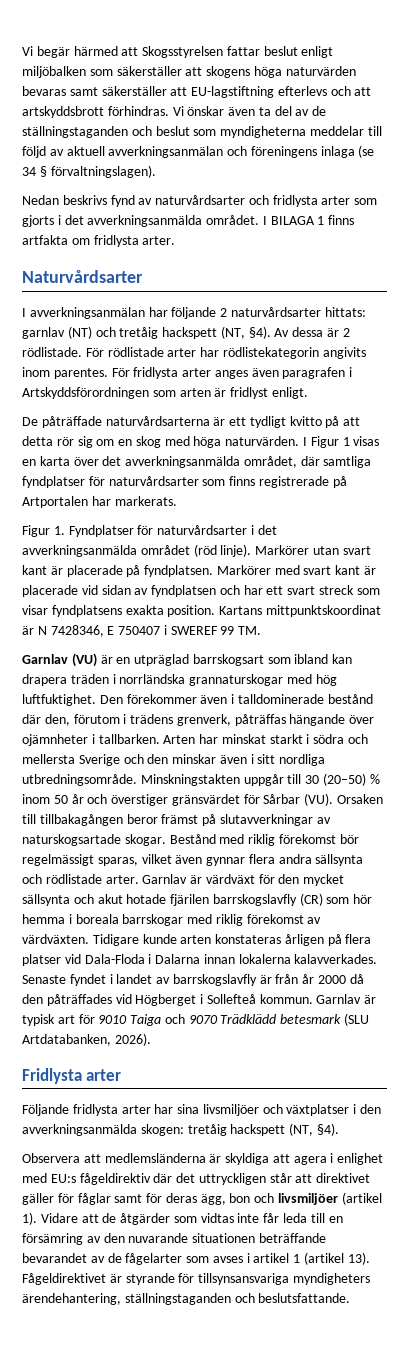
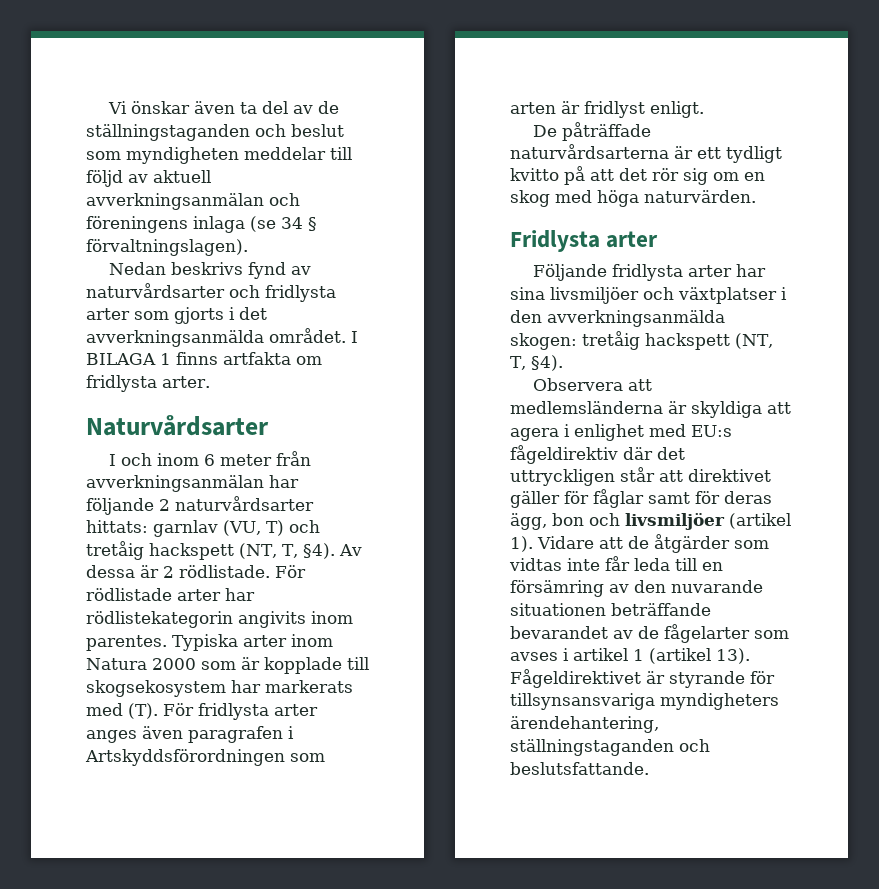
[22,46,334,58] [22,66,356,78] [22,86,372,98] [22,106,184,118] Vi begär härmed att Skogsstyrelsen fattar beslut enligt miljöbalken som säkerställer att skogens höga naturvärden bevaras samt säkerställer att EU-lagstiftning efterlevs och att artskyddsbrott förhindras. Vi -> [107,101,127,114] Vi
[220,126,307,138] myndigheterna -> [126,147,239,164] myndigheten
(26, 312) none -> [120,451,311,466] och inom 6 meter från
[67,326,92,339] (NT) -> [223,520,284,536] (VU, T)
(245, 332) none -> [281,544,298,558] T,
(108, 373) none -> [172,634,333,651] [86,657,369,674] [86,680,353,697] [86,703,158,719] Typiska arter inom Natura 2000 som är kopplade till skogsekosystem har markerats med (T).
[22,436,53,446] detta -> [619,168,647,181] det
[303,436,380,448] [22,456,372,468] [22,476,347,488] [22,496,177,508] [22,525,277,537] [22,544,371,557] [22,565,377,577] [22,585,380,597] [22,605,381,617] [22,625,262,637] [22,653,353,667] [22,674,337,686] [22,694,373,706] [22,714,375,726] [22,734,369,746] [22,754,326,766] [22,773,380,786] [22,793,384,806] [22,814,331,826] [22,834,359,846] [22,854,364,866] [22,874,345,886] [22,893,373,906] [22,914,322,926] [22,934,372,946] [22,954,378,966] [22,974,364,986] [22,994,377,1006] [22,1013,370,1026] [22,1033,151,1046] I Figur 1 visas en karta över det avverkningsanmälda området, där samtliga fyndplatser för naturvårdsarter som finns registrerade på Artportalen har markerats. // Figur 1. Fyndplatser för naturvårdsarter i det avverkningsanmälda området (röd linje). Markörer utan svart kant är placerade på fyndplatsen. Markörer med svart kant är placerade vid sidan av fyndplatsen och har ett svart streck som visar fyndplatsens exakta position. Kartans mittpunktskoordinat är N 7428346, E 750407 i SWEREF 99 TM. // Garnlav (VU) är en utpräglad barrskogsart som ibland kan drapera träden i norrländska grannaturskogar med hög luftfuktighet. Den förekommer även i talldominerade bestånd där den, förutom i trädens grenverk, påträffas hängande över ojämnheter i tallbarken. Arten har minskat starkt i södra och mellersta Sverige och den minskar även i sitt nordliga utbredningsområde. Minskningstakten uppgår till 30 (20–50) % inom 50 år och överstiger gränsvärdet för Sårbar (VU). Orsaken till tillbakagången beror främst på slutavverkningar av naturskogsartade skogar. Bestånd med riklig förekomst bör regelmässigt sparas, vilket även gynnar flera andra sällsynta och rödlistade arter. Garnlav är värdväxt för den mycket sällsynta och akut hotade fjärilen barrskogslavfly (CR) som hör hemma i boreala barrskogar med riklig förekomst av värdväxten. Tidigare kunde arten konstateras årligen på flera platser vid Dala-Floda i Dalarna innan lokalerna kalavverkades. Senaste fyndet i landet av barrskogslavfly är från år 2000 då den påträffades vid Högberget i Sollefteå kommun. Garnlav är typisk art för 9010 Taiga och 9070 Trädklädd betesmark (SLU Artdatabanken, 2026). -> (756, 196) none
(314, 1129) none -> [510,356,526,370] T,

